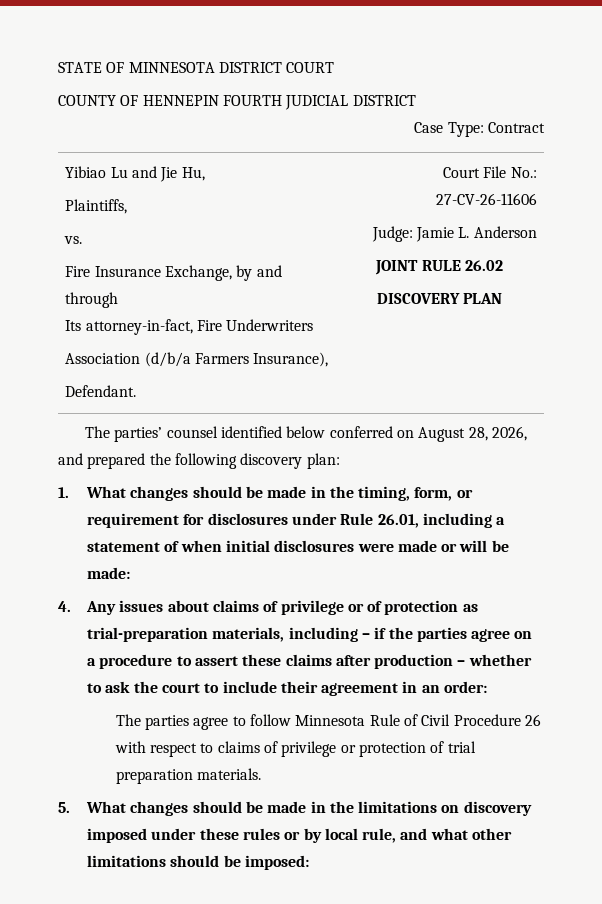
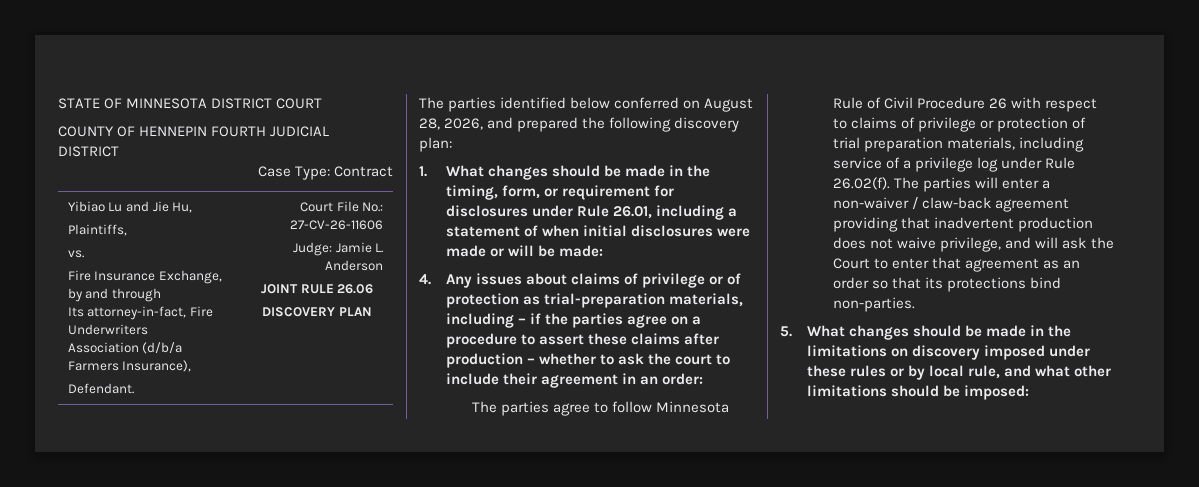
[464,260,503,271] 26.02 -> [337,284,374,294] 26.06
[114,426,218,442] parties’ counsel -> [448,97,497,112] parties
[197,768,262,780] materials. -> [947,137,1085,152] [833,157,1076,172] [833,177,1051,192] [833,197,1070,212] [833,217,1094,232] [833,237,1114,252] [833,257,1081,272] [833,277,1062,292] [833,297,916,312] materials, including service of a privilege log under Rule 26.02(f). The parties will enter a non-waiver / claw-back agreement providing that inadvertent production does not waive privilege, and will ask the Court to enter that agreement as an order so that its protections bind non-parties.

